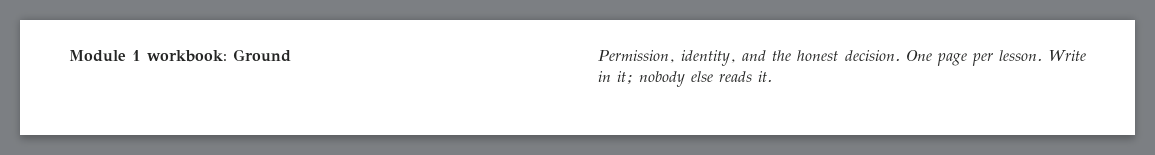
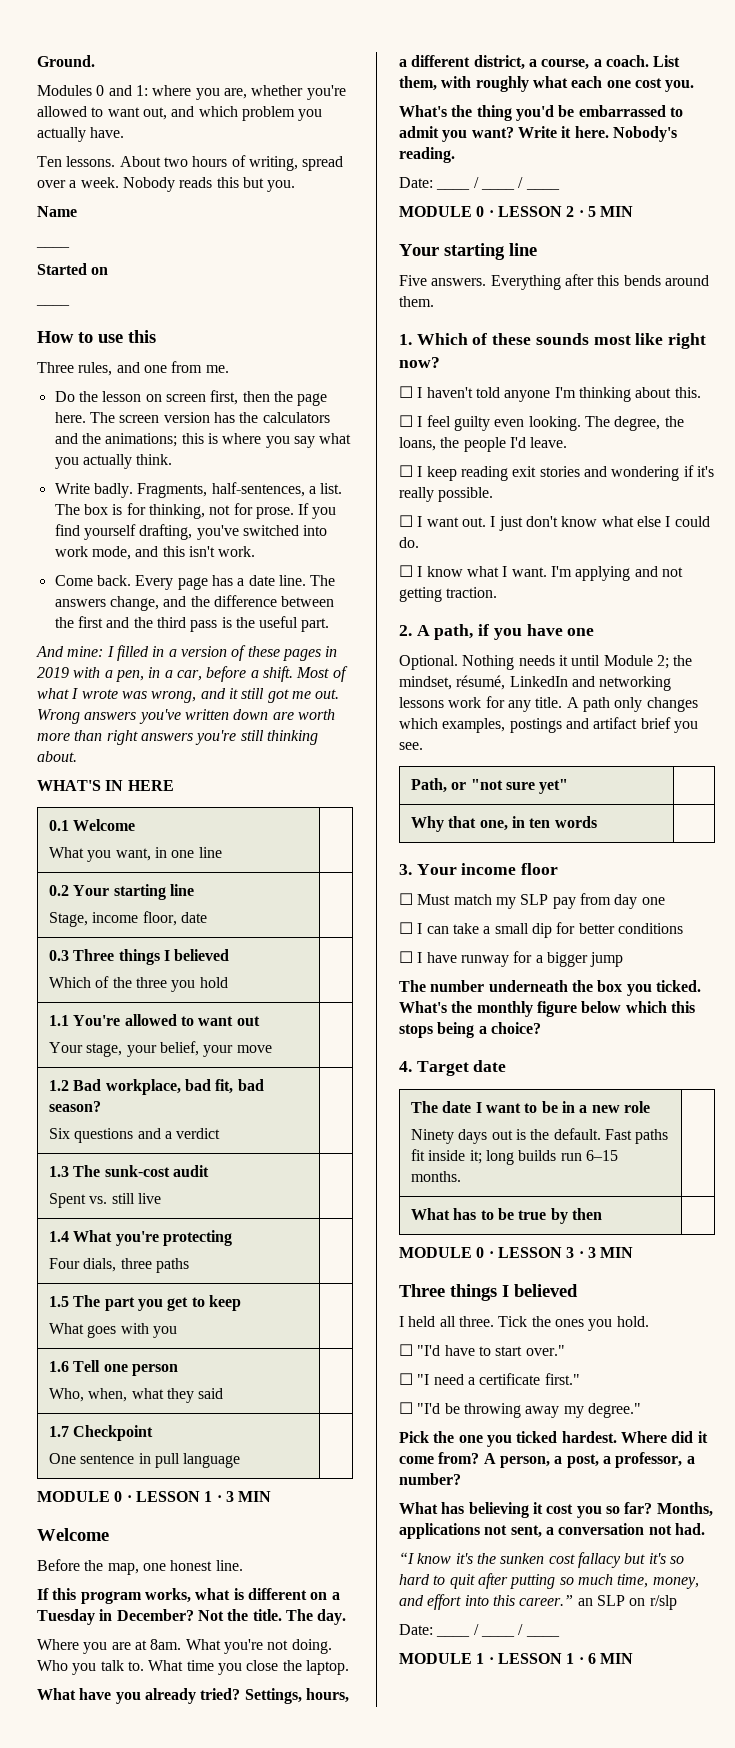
[69,49,291,62] [598,50,1087,66] [598,71,772,87] Module 1 workbook: Ground // Permission, identity, and the honest decision. One page per lesson. Write in it; nobody else reads it. -> [37,55,95,67] [37,85,346,100] [37,106,323,121] [37,127,125,142] [37,155,344,171] [37,177,296,192] [37,206,77,217] [36,246,70,248] [37,263,109,275] [36,304,70,306] [37,330,156,343] [37,361,229,376] [54,390,328,406] [54,412,330,423] [54,433,352,448] [54,454,173,469] [54,482,343,498] [54,503,337,519] [54,524,328,540] [54,546,256,560] [54,575,336,590] [54,595,335,611] [54,616,330,632] [36,645,338,661] [37,666,348,682] [37,688,340,703] [37,709,335,724] [37,730,318,745] [37,751,77,762] [37,780,174,791] [49,819,136,831] [49,847,222,862] [49,884,194,900] [49,911,207,927] [49,949,230,965] [49,976,228,992] [49,1014,260,1026] [49,1041,272,1057] [49,1079,264,1095] [49,1101,102,1112] [49,1128,221,1143] [49,1165,209,1177] [49,1193,161,1208] [49,1230,232,1246] [49,1258,189,1273] [49,1295,241,1311] [49,1323,177,1338] [49,1360,178,1376] [49,1388,224,1403] [49,1425,154,1441] [49,1453,241,1468] [37,1491,272,1502] [37,1528,109,1541] [37,1559,243,1575] [37,1588,340,1604] [37,1609,347,1625] [37,1639,332,1654] [37,1660,349,1675] [37,1688,349,1704] [399,55,681,70] [399,76,695,92] [399,105,683,121] [399,126,677,142] [399,147,455,163] [399,177,433,188] [436,188,471,190] [473,177,479,188] [480,188,515,190] [518,177,524,188] [525,188,560,190] [399,206,634,217] [399,243,537,260] [399,274,709,290] [399,296,434,307] [399,333,707,349] [399,357,440,368] [399,386,701,402] [399,415,684,431] [399,437,568,452] [399,465,714,481] [399,487,494,502] [399,515,710,531] [399,537,419,548] [399,565,683,581] [399,587,498,602] [399,624,595,640] [399,655,693,670] [399,675,672,691] [399,696,698,712] [399,717,698,733] [399,742,423,750] [411,778,569,794] [411,816,597,832] [399,863,559,875] [399,893,665,909] [399,922,683,938] [399,951,624,967] [399,980,701,996] [399,1001,695,1017] [399,1022,541,1038] [399,1060,507,1076] [411,1101,650,1113] [411,1128,669,1144] [411,1149,618,1165] [411,1171,462,1182] [411,1208,602,1224] [399,1247,634,1258] [399,1284,578,1301] [399,1316,649,1331] [399,1344,565,1356] [399,1373,580,1385] [399,1402,641,1418] [399,1431,708,1447] [399,1452,695,1468] [399,1473,461,1485] [399,1502,713,1518] [399,1523,705,1539] [399,1552,684,1568] [399,1573,699,1589] [399,1594,677,1610] [399,1624,433,1635] [436,1635,471,1637] [473,1624,479,1635] [480,1635,515,1637] [518,1624,524,1635] [525,1635,560,1637] [399,1653,634,1664] Ground. // Modules 0 and 1: where you are, whether you're allowed to want out, and which problem you actually have. // Ten lessons. About two hours of writing, spread over a week. Nobody reads this but you. // Name // ____ // Started on // ____ // How to use this // Three rules, and one from me. // Do the lesson on screen first, then the page here. The screen version has the calculators and the animations; this is where you say what you actually think. // Write badly. Fragments, half-sentences, a list. The box is for thinking, not for prose. If you find yourself drafting, you've switched into work mode, and this isn't work. // Come back. Every page has a date line. The answers change, and the difference between the first and the third pass is the useful part. // And mine: I filled in a version of these pages in 2019 with a pen, in a car, before a shift. Most of what I wrote was wrong, and it still got me out. Wrong answers you've written down are worth more than right answers you're still thinking about. // WHAT'S IN HERE // 0.1 Welcome // What you want, in one line | // 0.2 Your starting line // Stage, income floor, date | // 0.3 Three things I believed // Which of the three you hold | // 1.1 You're allowed to want out // Your stage, your belief, your move | // 1.2 Bad workplace, bad fit, bad season? // Six questions and a verdict | // 1.3 The sunk-cost audit // Spent vs. still live | // 1.4 What you're protecting // Four dials, three paths | // 1.5 The part you get to keep // What goes with you | // 1.6 Tell one person // Who, when, what they said | // 1.7 Checkpoint // One sentence in pull language | // MODULE 0 · LESSON 1 · 3 MIN // Welcome // Before the map, one honest line. // If this program works, what is different on a Tuesday in December? Not the title. The day. // Where you are at 8am. What you're not doing. Who you talk to. What time you close the laptop. // What have you already tried? Settings, hours, a different district, a course, a coach. List them, with roughly what each one cost you. // What's the thing you'd be embarrassed to admit you want? Write it here. Nobody's reading. // Date: ____ / ____ / ____ // MODULE 0 · LESSON 2 · 5 MIN // Your starting line // Five answers. Everything after this bends around them. // 1. Which of these sounds most like right now? // ☐ I haven't told anyone I'm thinking about this. // ☐ I feel guilty even looking. The degree, the loans, the people I'd leave. // ☐ I keep reading exit stories and wondering if it's really possible. // ☐ I want out. I just don't know what else I could do. // ☐ I know what I want. I'm applying and not getting traction. // 2. A path, if you have one // Optional. Nothing needs it until Module 2; the mindset, résumé, LinkedIn and networking lessons work for any title. A path only changes which examples, postings and artifact brief you see. // Path, or "not sure yet" | // Why that one, in ten words | // 3. Your income floor // ☐ Must match my SLP pay from day one // ☐ I can take a small dip for better conditions // ☐ I have runway for a bigger jump // The number underneath the box you ticked. What's the monthly figure below which this stops being a choice? // 4. Target date // The date I want to be in a new role // Ninety days out is the default. Fast paths fit inside it; long builds run 6–15 months. | // What has to be true by then | // MODULE 0 · LESSON 3 · 3 MIN // Three things I believed // I held all three. Tick the ones you hold. // ☐ "I'd have to start over." // ☐ "I need a certificate first." // ☐ "I'd be throwing away my degree." // Pick the one you ticked hardest. Where did it come from? A person, a post, a professor, a number? // What has believing it cost you so far? Months, applications not sent, a conversation not had. // “I know it's the sunken cost fallacy but it's so hard to quit after putting so much time, money, and effort into this career.” an SLP on r/slp // Date: ____ / ____ / ____ // MODULE 1 · LESSON 1 · 6 MIN

